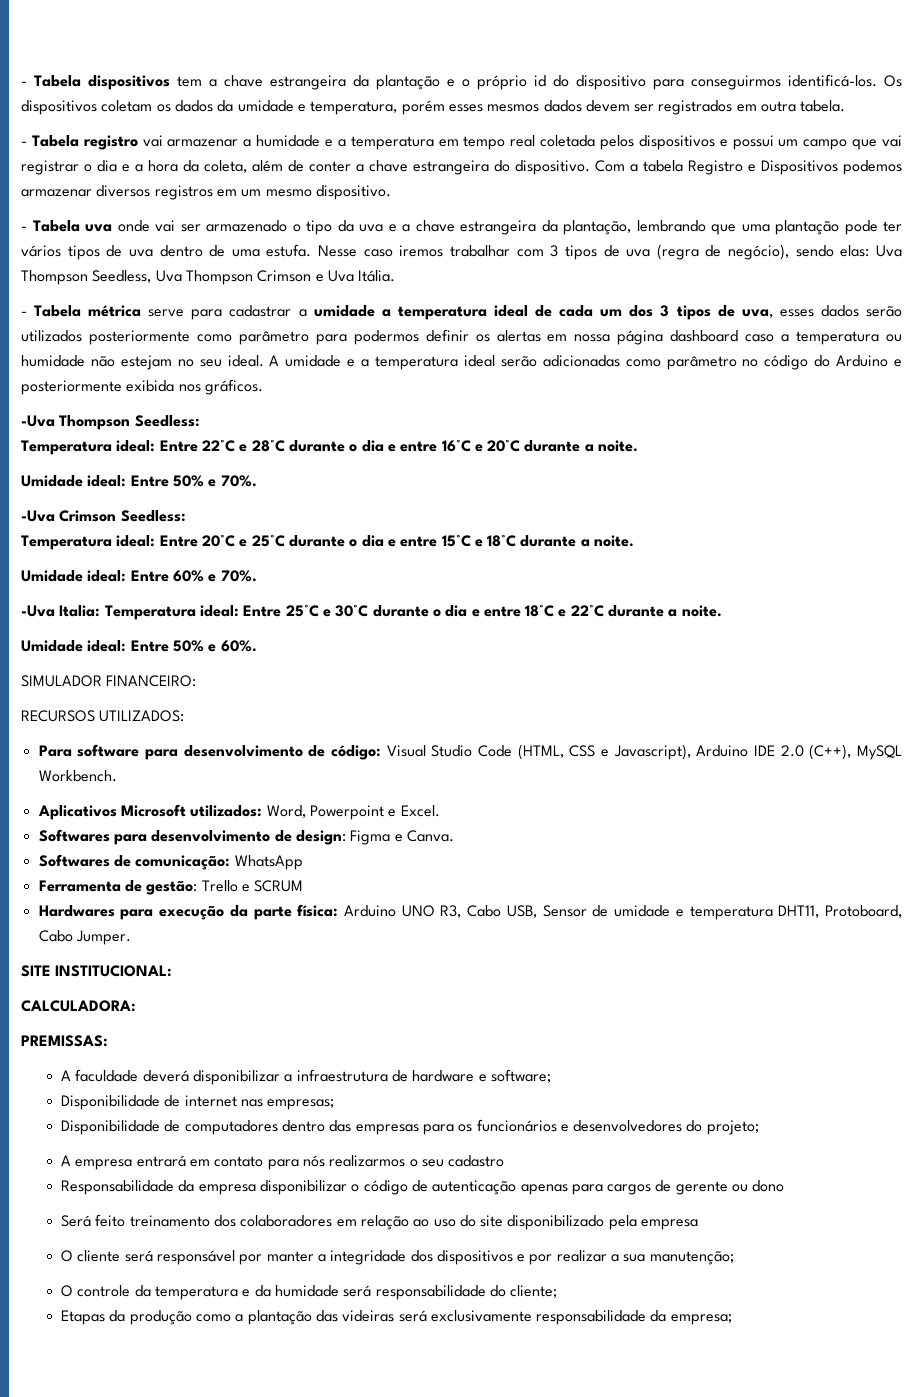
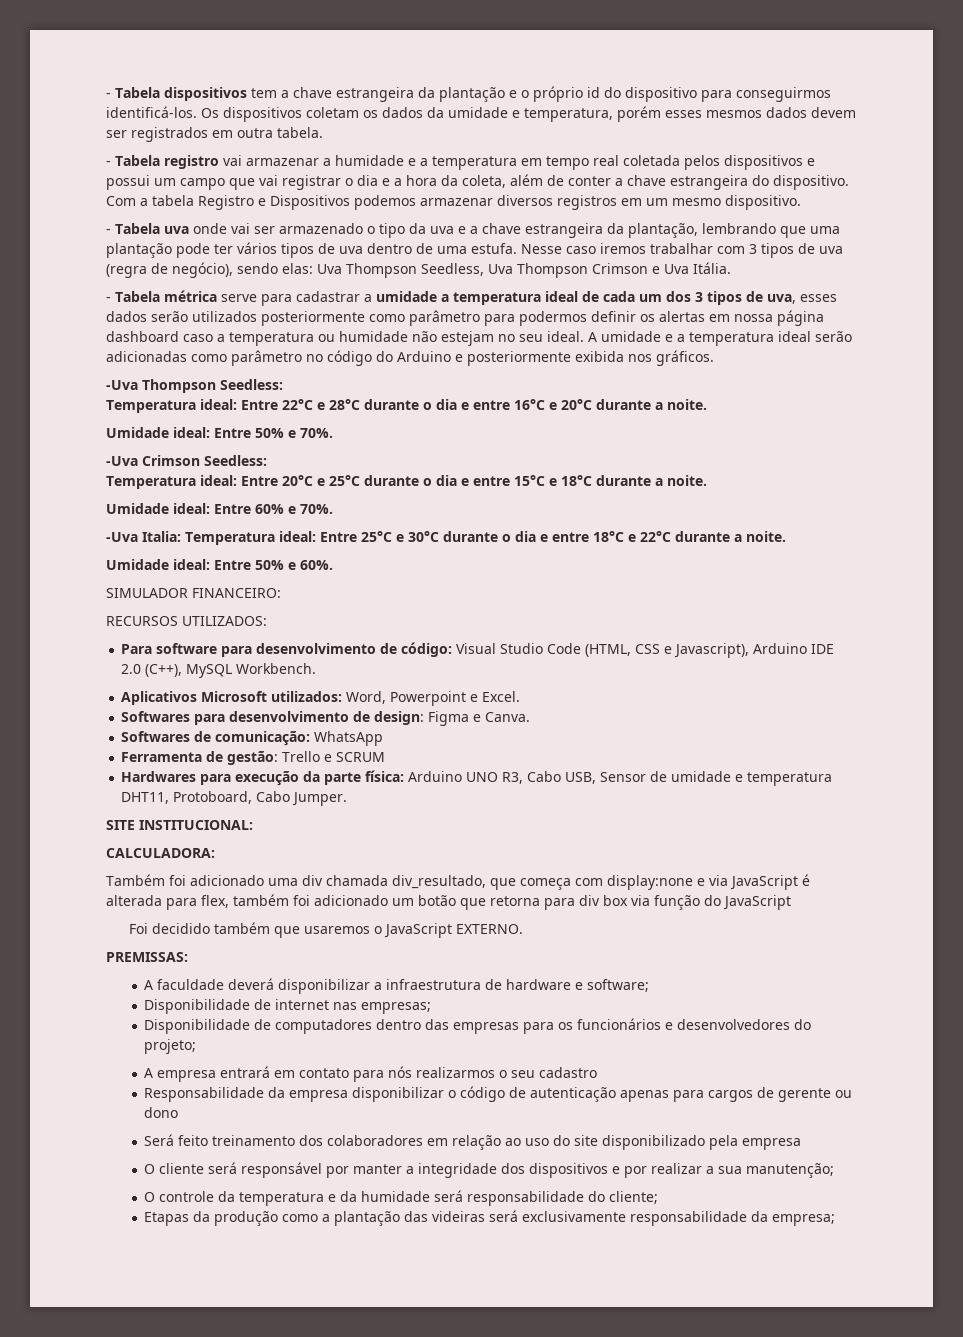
(136, 1006) none -> [106,874,810,890] [106,894,791,910] [128,922,523,938] // Também foi adicionado uma div chamada div_resultado, que começa com display:none e via JavaScript é alterada para flex, também foi adicionado um botão que retorna para div box via função do JavaScript // Foi decidido também que usaremos o JavaScript EXTERNO.

